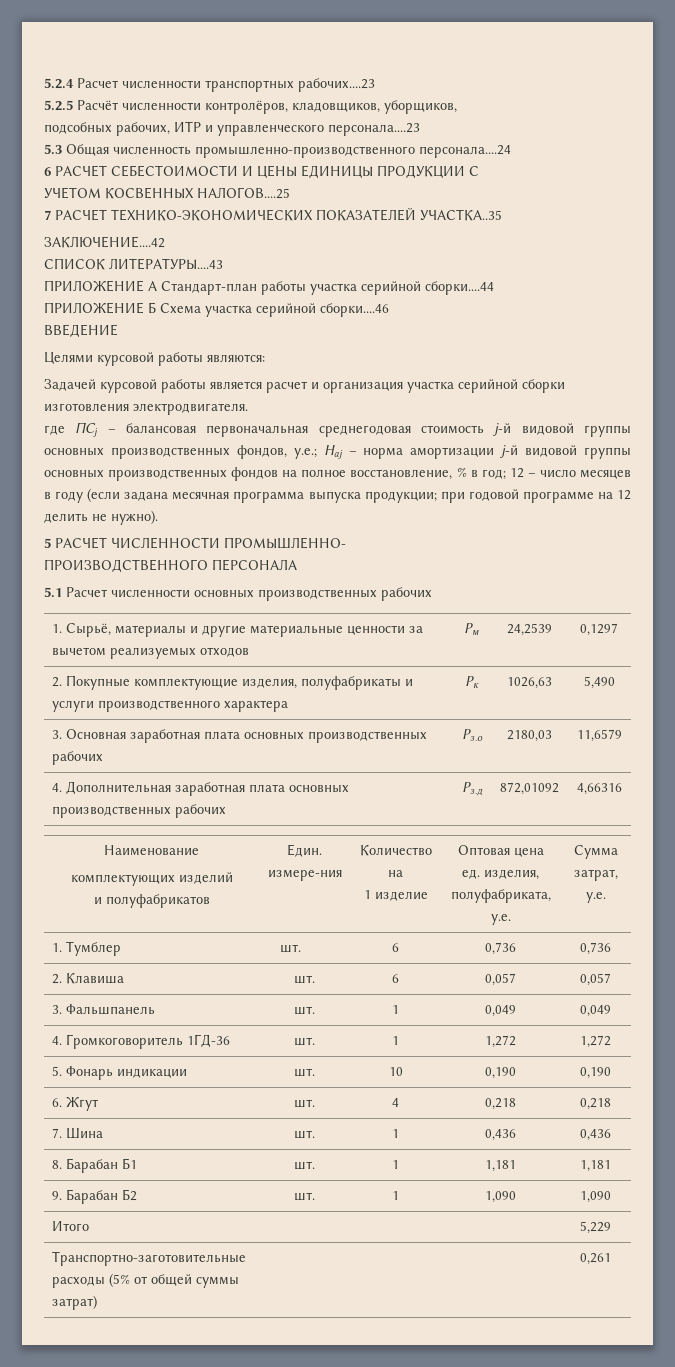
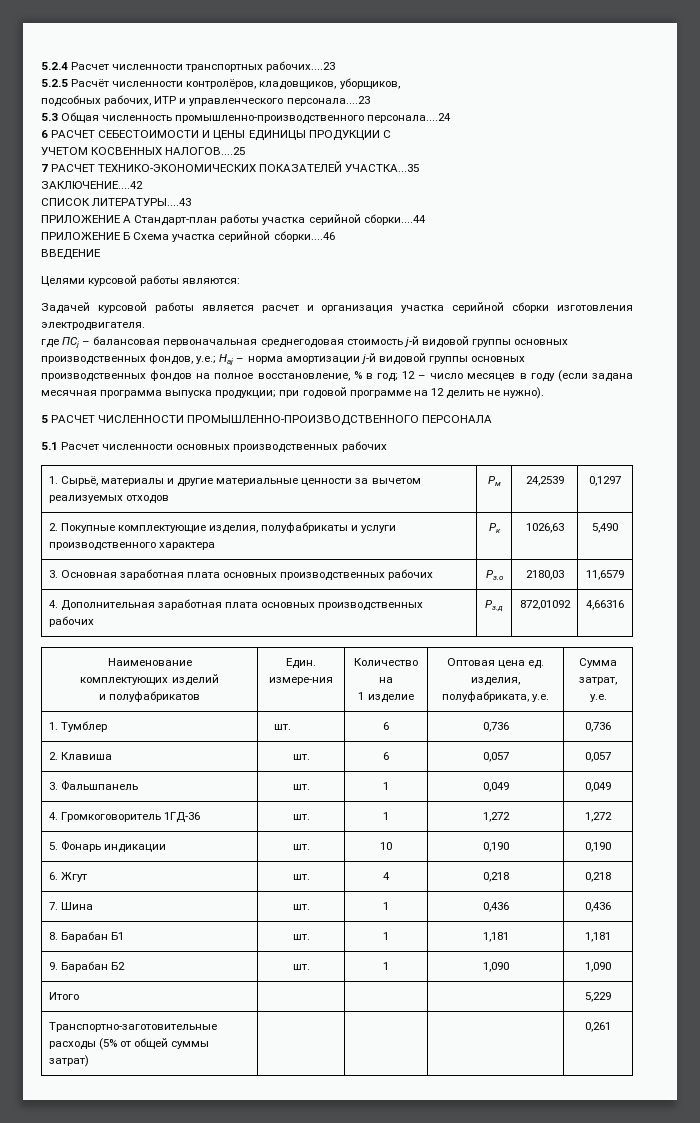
[420,209,502,221] УЧАСТКА..35 -> [345,164,420,172] УЧАСТКА...35
[224,537,346,549] [44,559,208,573] ПРОМЫШЛЕННО- // ПРОИЗВОДСТВЕННОГО -> [187,415,420,426] ПРОМЫШЛЕННО-ПРОИЗВОДСТВЕННОГО

